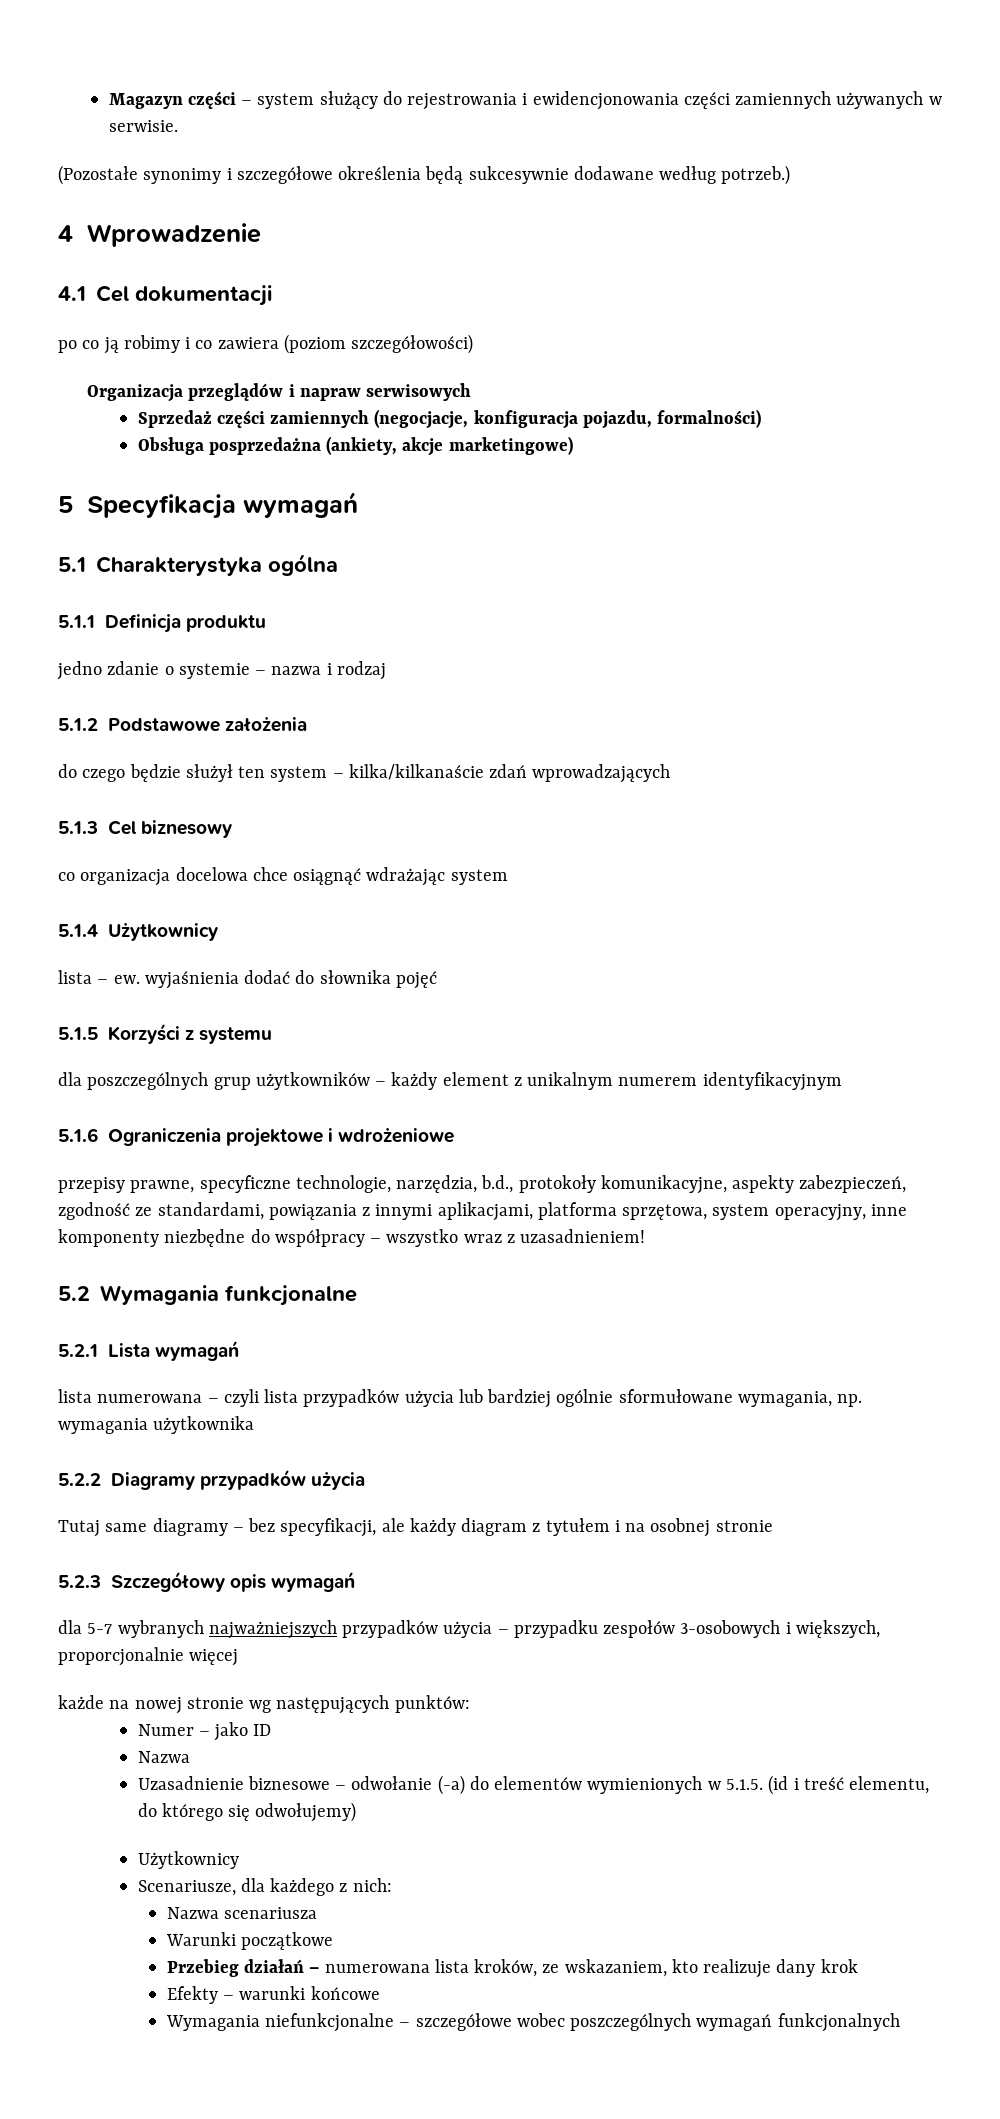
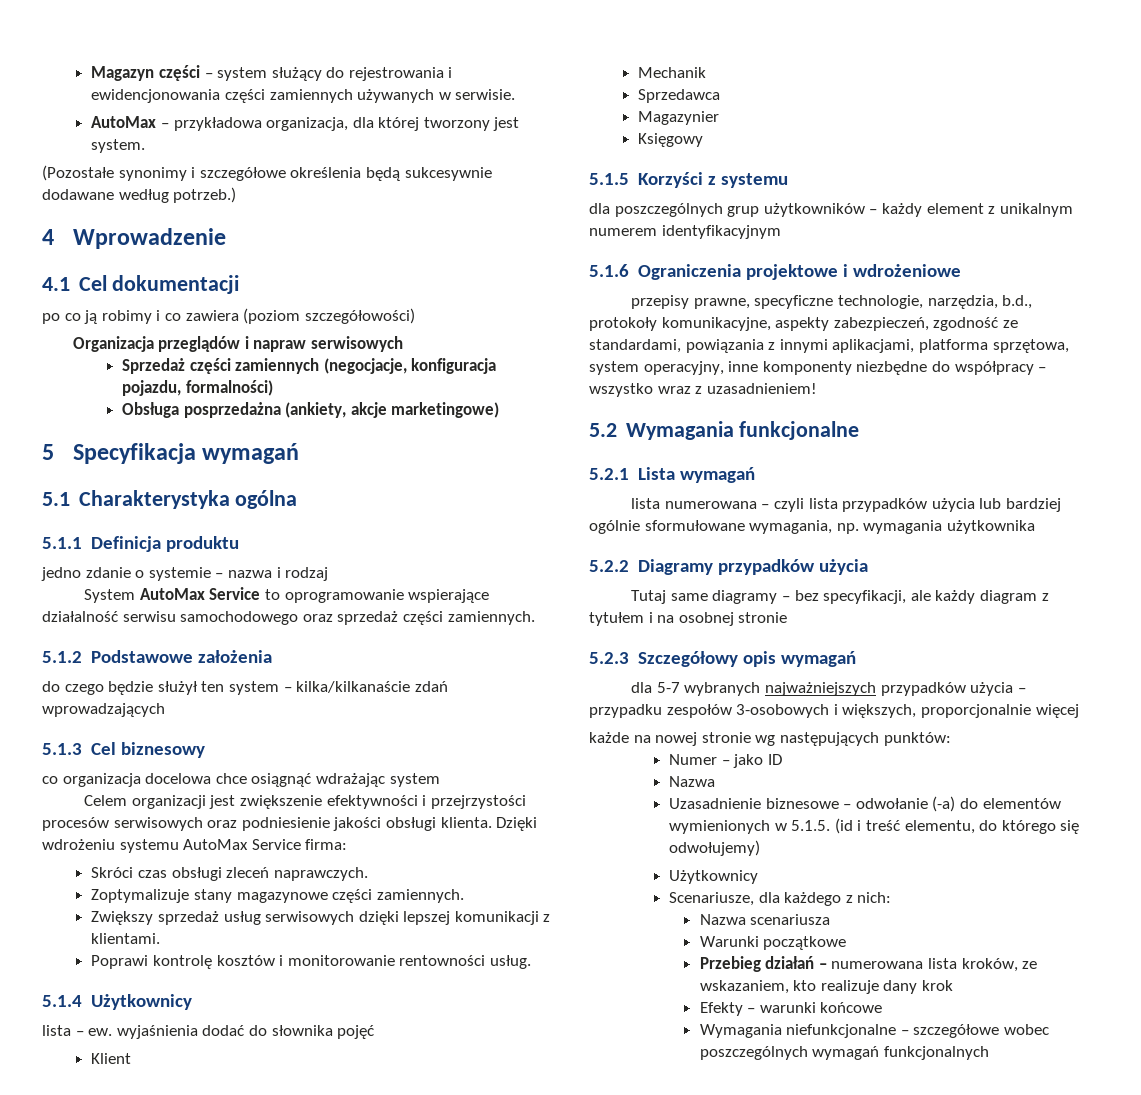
(178, 126) none -> [91,116,520,131] [91,139,146,153] // AutoMax – przykładowa organizacja, dla której tworzony jest system.
(386, 670) none -> [84,587,490,603] [42,611,535,625] // System AutoMax Service to oprogramowanie wspierające działalność serwisu samochodowego oraz sprzedaż części zamiennych.
(508, 877) none -> [84,795,526,809] [42,817,538,831] [42,839,348,853] [91,867,368,881] [91,889,464,903] [91,911,551,925] [91,933,161,944] [91,955,531,969] // Celem organizacji jest zwiększenie efektywności i przejrzystości procesów serwisowych oraz podniesienie jakości obsługi klienta. Dzięki wdrożeniu systemu AutoMax Service firma: // Skróci czas obsługi zleceń naprawczych. // Zoptymalizuje stany magazynowe części zamiennych. // Zwiększy sprzedaż usług serwisowych dzięki lepszej komunikacji z klientami. // Poprawi kontrolę kosztów i monitorowanie rentowności usług.
(437, 980) none -> [91,1053,132,1064] [638,67,707,78] [638,89,721,103] [638,111,720,125] [638,133,704,147] // Klient // Mechanik // Sprzedawca // Magazynier // Księgowy

